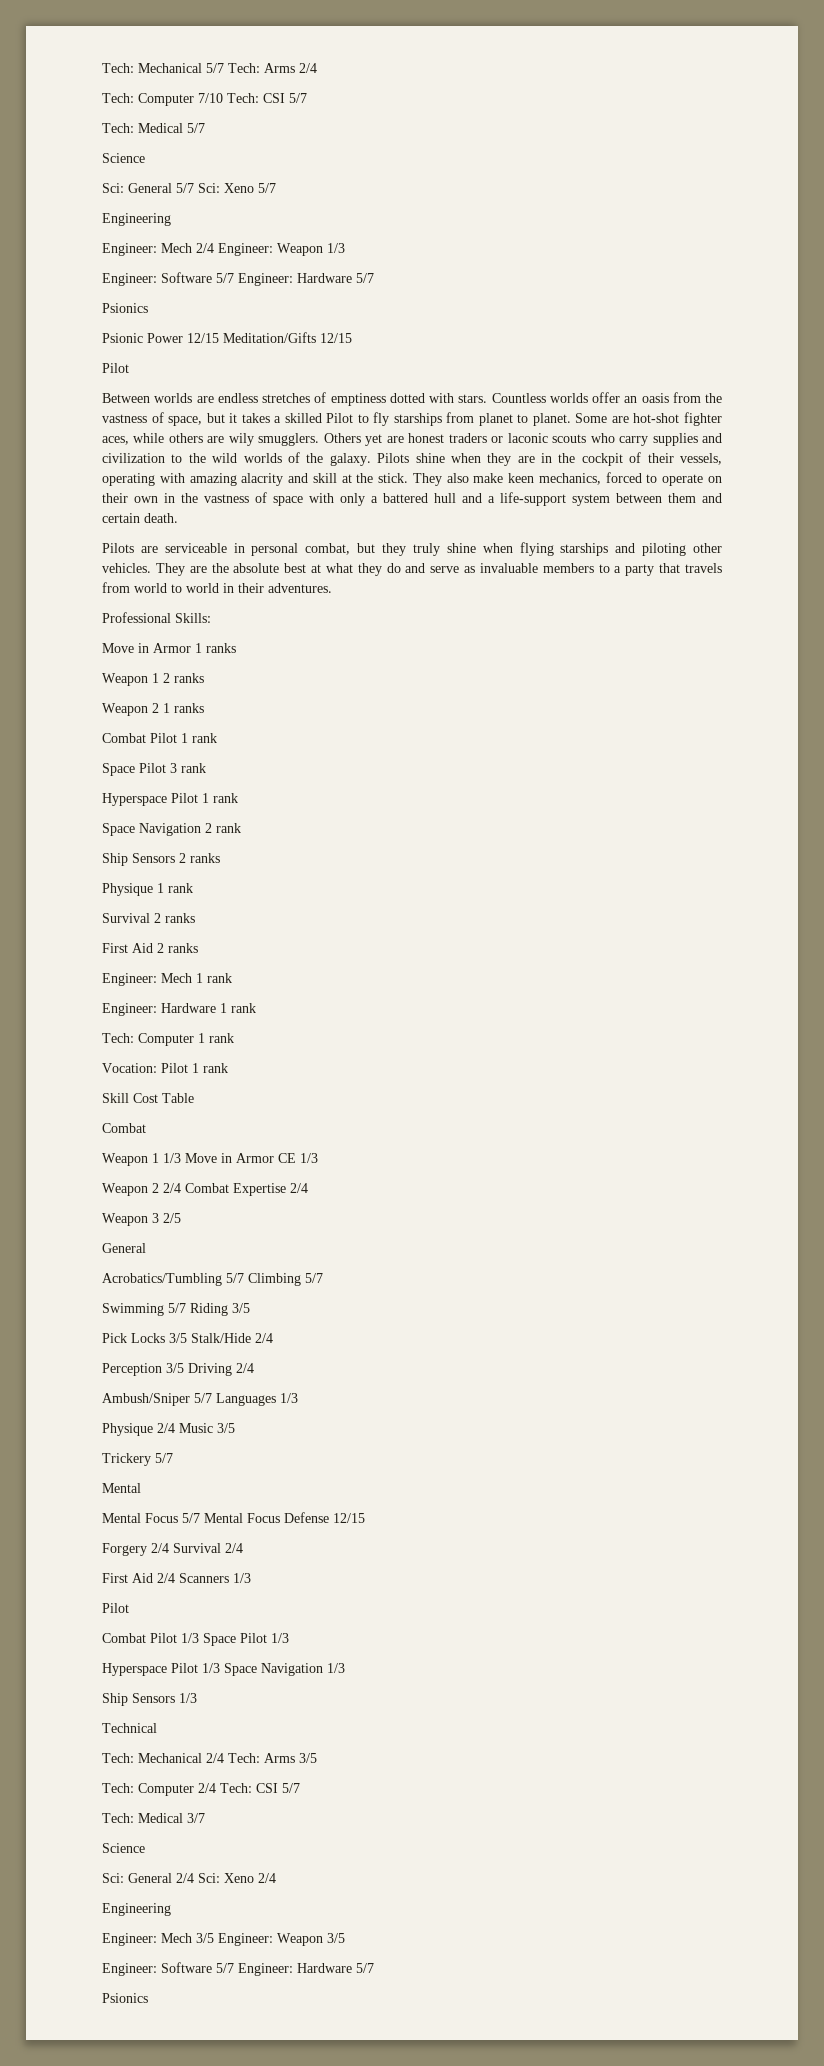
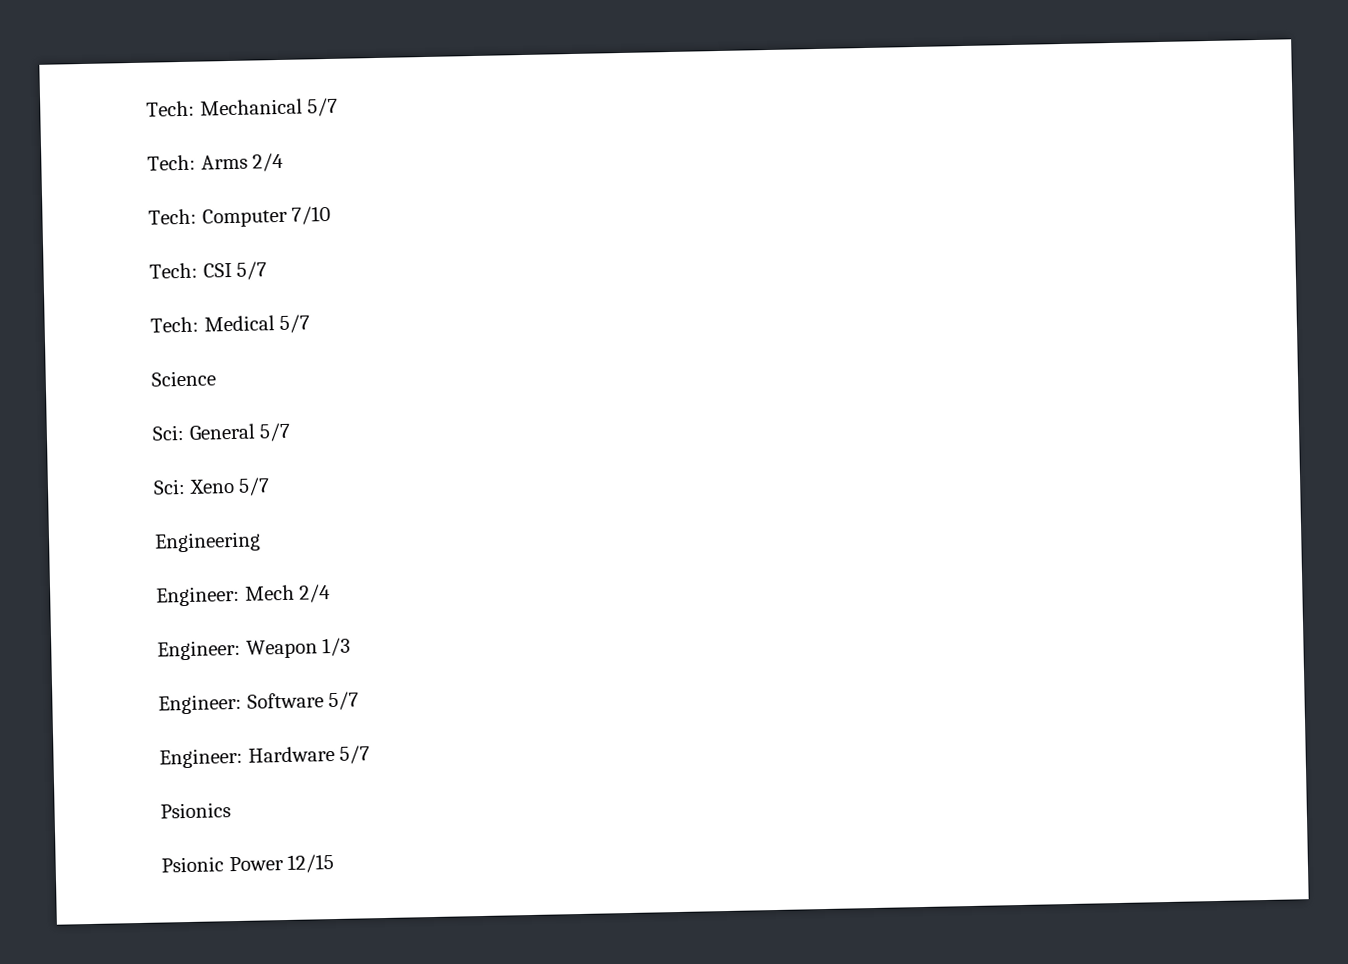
(224, 68) none -> (339, 107) //
(223, 98) none -> (332, 215) //
(194, 188) none -> (292, 432) //
(214, 248) none -> (332, 593) //
(234, 278) none -> (360, 701) //
[223,332,352,343] [102,363,129,373] [102,392,722,406] [102,412,722,426] [102,433,723,446] [102,452,723,466] [102,472,722,486] [102,492,722,506] [102,513,178,523] [102,542,723,556] [102,563,723,576] [102,582,332,593] [102,612,211,623] [102,643,236,653] [102,673,204,686] [102,703,204,716] [102,733,217,743] [102,763,206,776] [102,793,238,806] [102,823,241,836] [102,853,220,866] [102,883,193,896] [102,913,195,923] [102,943,198,953] [102,973,232,986] [102,1003,256,1016] [102,1033,234,1046] [102,1063,228,1073] [102,1093,194,1103] [102,1123,146,1133] [102,1153,318,1166] [102,1183,308,1196] [102,1213,181,1226] [102,1243,146,1253] [102,1273,323,1286] [102,1303,250,1316] [102,1333,273,1343] [102,1363,254,1376] [102,1393,298,1406] [102,1423,235,1436] [102,1453,173,1466] [102,1483,141,1493] [102,1512,365,1523] [102,1543,243,1556] [102,1573,251,1583] [102,1603,129,1613] [102,1633,289,1646] [102,1663,345,1676] [102,1693,197,1706] [102,1723,157,1733] [102,1753,317,1763] [102,1783,300,1796] [102,1813,205,1823] [102,1843,145,1853] [102,1873,276,1883] [102,1903,171,1916] [102,1933,345,1946] [102,1962,374,1976] [102,1993,148,2003] Meditation/Gifts 12/15 // Pilot // Between worlds are endless stretches of emptiness dotted with stars. Countless worlds offer an oasis from the vastness of space, but it takes a skilled Pilot to fly starships from planet to planet. Some are hot-shot fighter aces, while others are wily smugglers. Others yet are honest traders or laconic scouts who carry supplies and civilization to the wild worlds of the galaxy. Pilots shine when they are in the cockpit of their vessels, operating with amazing alacrity and skill at the stick. They also make keen mechanics, forced to operate on their own in the vastness of space with only a battered hull and a life-support system between them and certain death. // Pilots are serviceable in personal combat, but they truly shine when flying starships and piloting other vehicles. They are the absolute best at what they do and serve as invaluable members to a party that travels from world to world in their adventures. // Professional Skills: // Move in Armor 1 ranks // Weapon 1 2 ranks // Weapon 2 1 ranks // Combat Pilot 1 rank // Space Pilot 3 rank // Hyperspace Pilot 1 rank // Space Navigation 2 rank // Ship Sensors 2 ranks // Physique 1 rank // Survival 2 ranks // First Aid 2 ranks // Engineer: Mech 1 rank // Engineer: Hardware 1 rank // Tech: Computer 1 rank // Vocation: Pilot 1 rank // Skill Cost Table // Combat // Weapon 1 1/3 Move in Armor CE 1/3 // Weapon 2 2/4 Combat Expertise 2/4 // Weapon 3 2/5 // General // Acrobatics/Tumbling 5/7 Climbing 5/7 // Swimming 5/7 Riding 3/5 // Pick Locks 3/5 Stalk/Hide 2/4 // Perception 3/5 Driving 2/4 // Ambush/Sniper 5/7 Languages 1/3 // Physique 2/4 Music 3/5 // Trickery 5/7 // Mental // Mental Focus 5/7 Mental Focus Defense 12/15 // Forgery 2/4 Survival 2/4 // First Aid 2/4 Scanners 1/3 // Pilot // Combat Pilot 1/3 Space Pilot 1/3 // Hyperspace Pilot 1/3 Space Navigation 1/3 // Ship Sensors 1/3 // Technical // Tech: Mechanical 2/4 Tech: Arms 3/5 // Tech: Computer 2/4 Tech: CSI 5/7 // Tech: Medical 3/7 // Science // Sci: General 2/4 Sci: Xeno 2/4 // Engineering // Engineer: Mech 3/5 Engineer: Weapon 3/5 // Engineer: Software 5/7 Engineer: Hardware 5/7 // Psionics -> (335, 863) none

